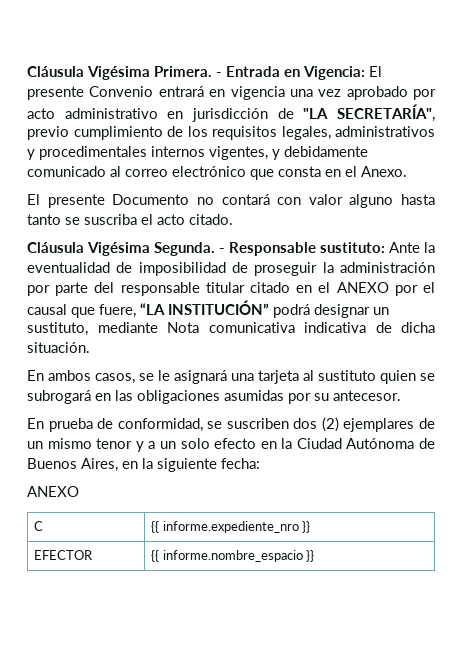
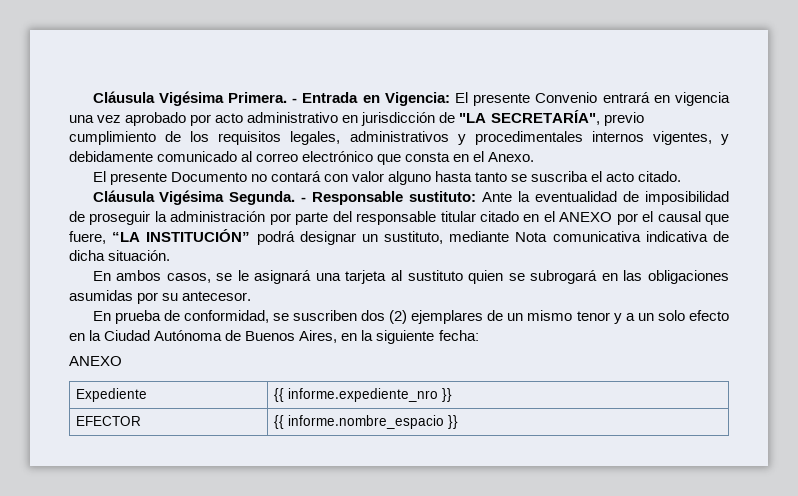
[34,521,44,531] C -> [76,388,148,402] Expediente

